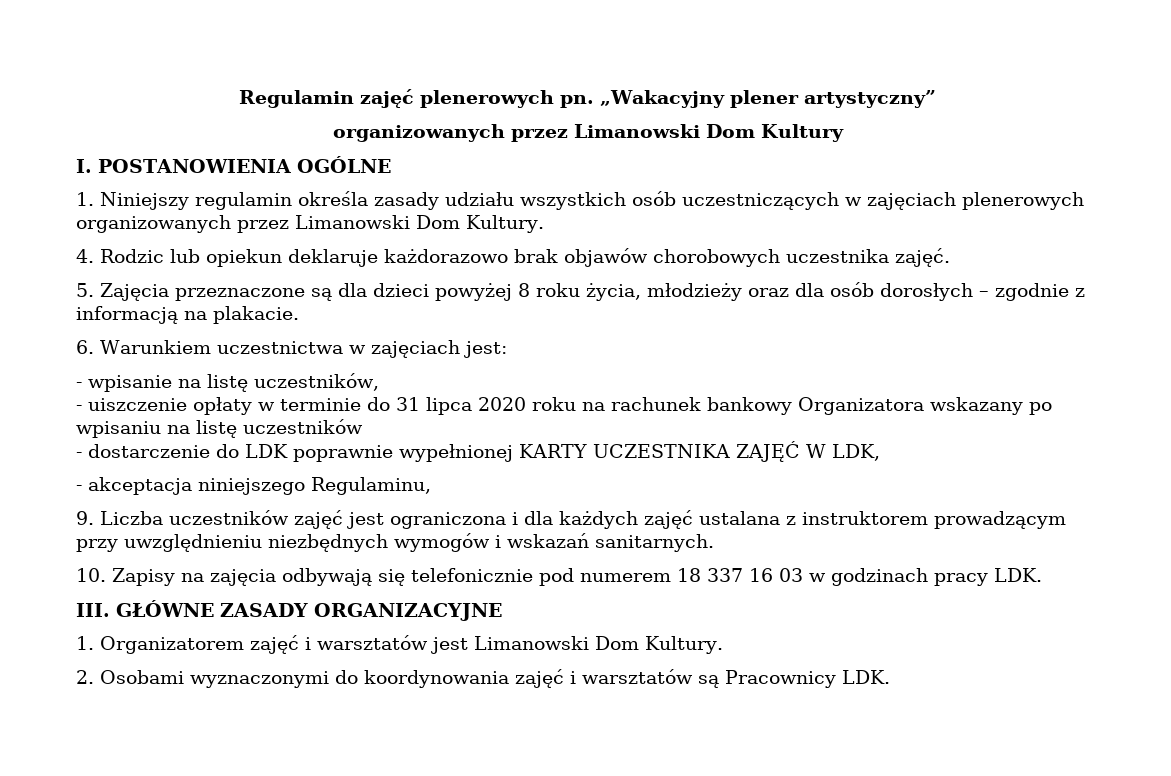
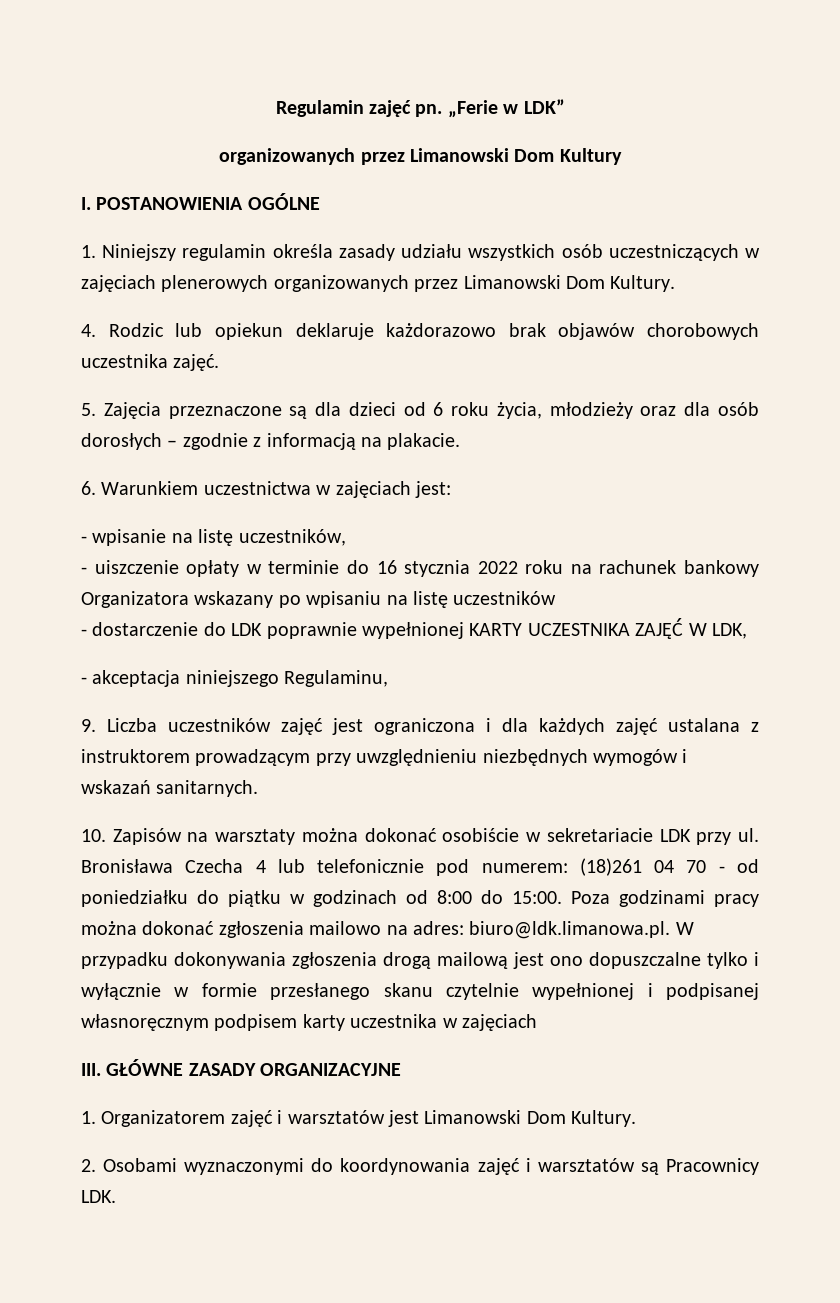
[420,90,936,108] plenerowych pn. „Wakacyjny plener artystyczny” -> [415,99,565,118] pn. „Ferie w LDK”
[435,283,530,301] powyżej 8 -> [403,402,444,416] od 6
[396,397,526,415] 31 lipca 2020 -> [376,560,518,577] 16 stycznia 2022
[112,568,1042,586] Zapisy na zajęcia odbywają się telefonicznie pod numerem 18 337 16 03 w godzinach pracy LDK. -> [112,828,760,845] [81,858,759,876] [81,890,759,907] [81,921,694,939] [81,952,759,969] [81,983,759,1000] [81,1014,537,1031] Zapisów na warsztaty można dokonać osobiście w sekretariacie LDK przy ul. Bronisława Czecha 4 lub telefonicznie pod numerem: (18)261 04 70 - od poniedziałku do piątku w godzinach od 8:00 do 15:00. Poza godzinami pracy można dokonać zgłoszenia mailowo na adres: biuro@ldk.limanowa.pl. W przypadku dokonywania zgłoszenia drogą mailową jest ono dopuszczalne tylko i wyłącznie w formie przesłanego skanu czytelnie wypełnionej i podpisanej własnoręcznym podpisem karty uczestnika w zajęciach

